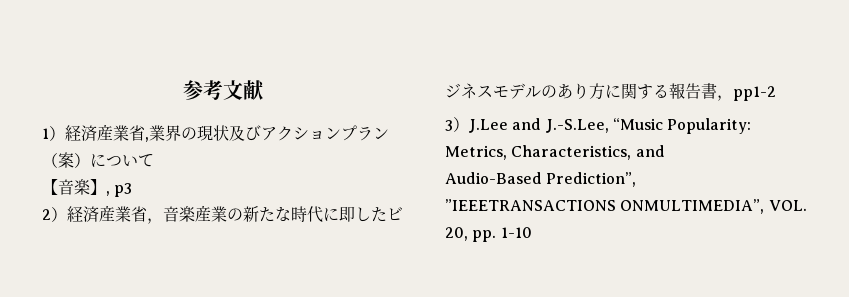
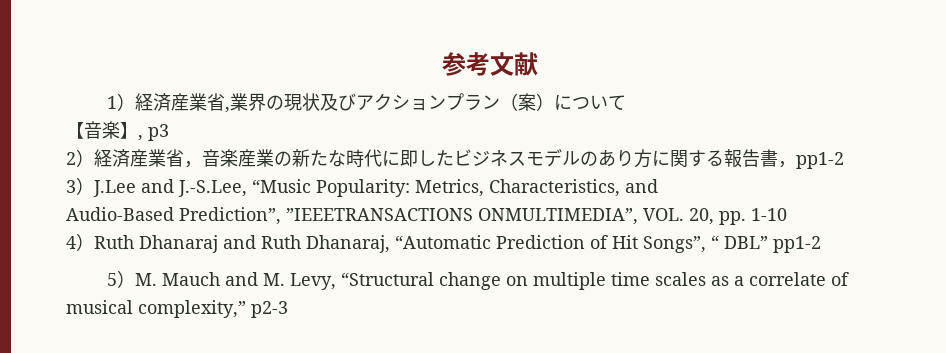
(532, 232) none -> [66,233,821,253] [107,270,850,290] [66,300,288,318] // 4）Ruth Dhanaraj and Ruth Dhanaraj, “Automatic Prediction of Hit Songs”, “ DBL” pp1-2 // 5）M. Mauch and M. Levy, “Structural change on multiple time scales as a correlate of musical complexity,” p2-3

